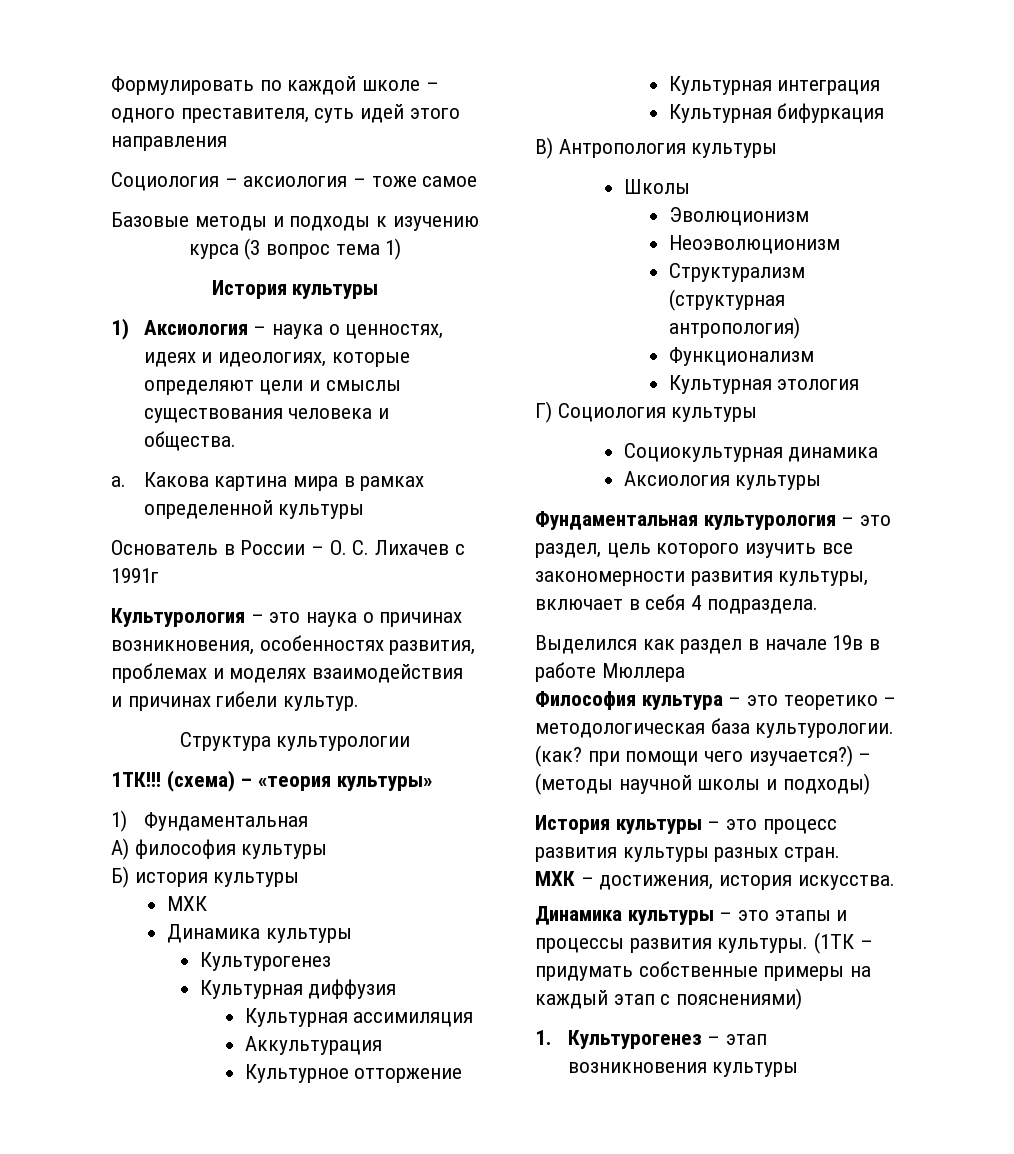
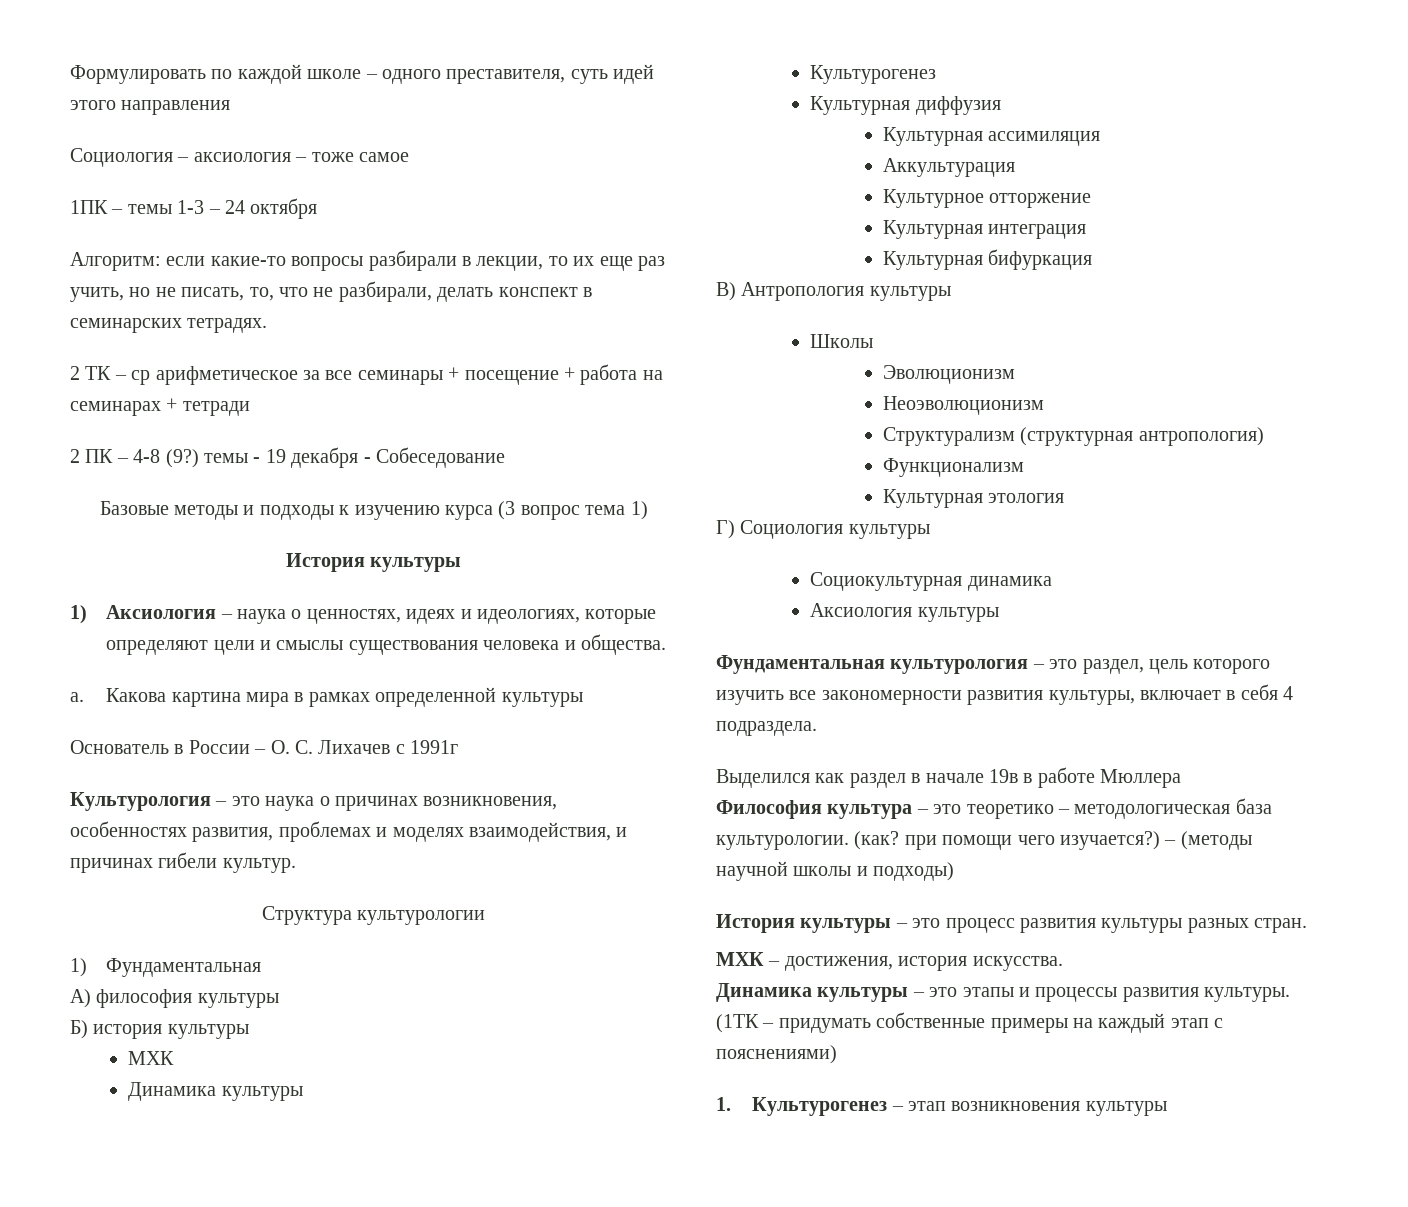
(478, 181) none -> [70,198,318,219] [70,250,665,271] [70,281,592,302] [70,318,268,333] [70,364,663,385] [70,398,250,416] [70,447,505,468] // 1ПК – темы 1-3 – 24 октября // Алгоритм: если какие-то вопросы разбирали в лекции, то их еще раз учить, но не писать, то, что не разбирали, делать конспект в семинарских тетрадях. // 2 ТК – ср арифметическое за все семинары + посещение + работа на семинарах + тетради // 2 ПК – 4-8 (9?) темы - 19 декабря - Собеседование
[312,664,464,683] взаимодействия -> [468,822,611,842] взаимодействия,
[111,770,432,792] // 1ТК!!! (схема) – «теория культуры» -> (486, 917) none

